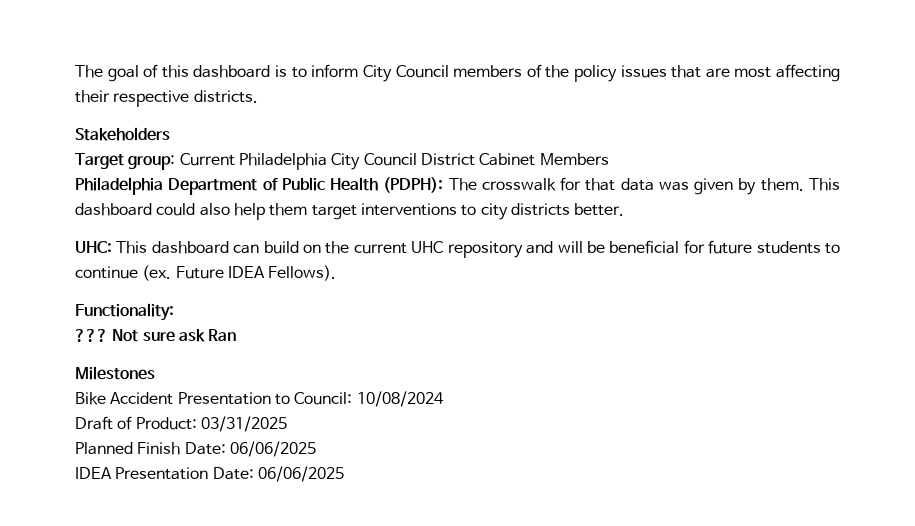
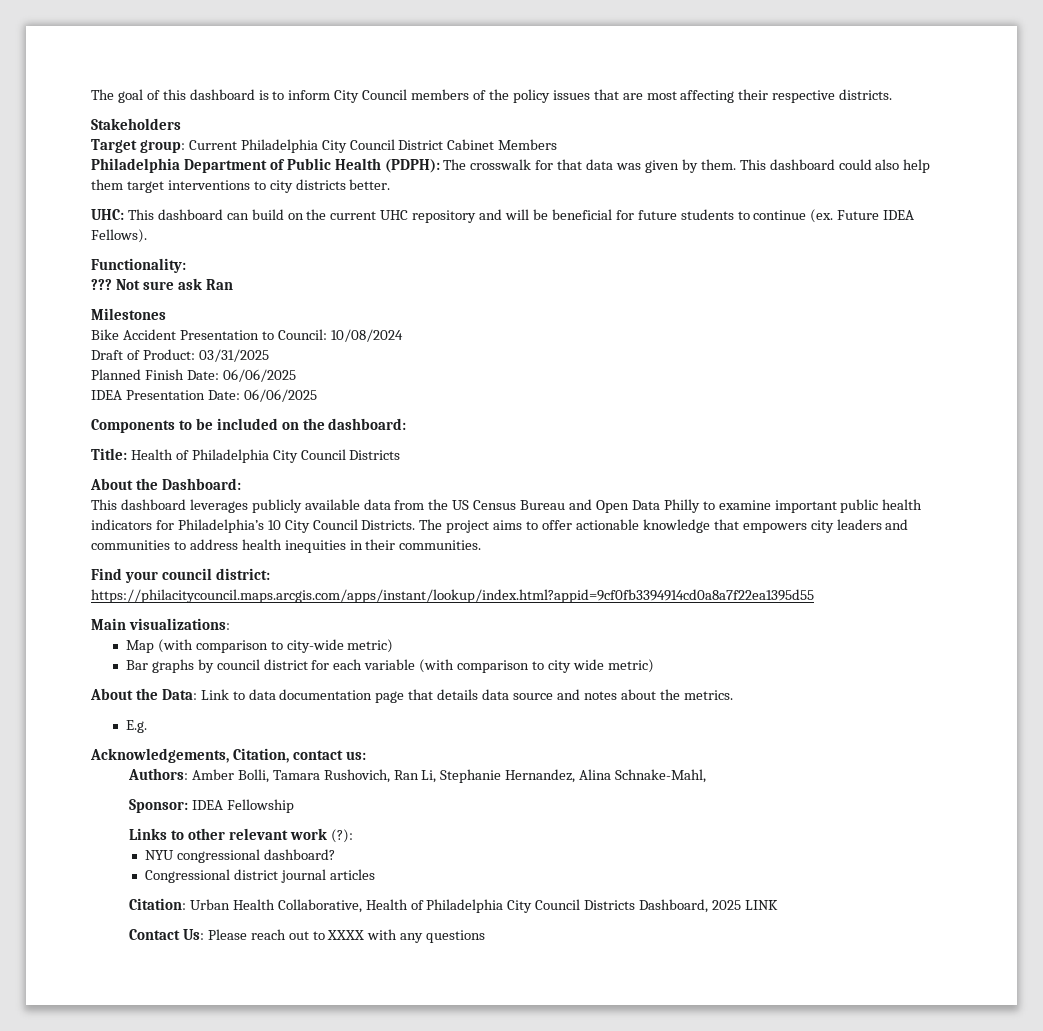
(344, 474) none -> [91,418,407,433] [91,448,401,463] [90,478,241,490] [91,499,923,513] [91,519,909,533] [91,539,482,553] [91,568,270,583] [91,589,814,603] [91,618,230,630] [125,639,394,653] [125,659,654,673] [90,688,733,703] [125,720,147,733] [90,748,366,763] [127,768,707,783] [128,799,294,813] [128,828,353,843] [144,849,335,863] [144,869,375,883] [128,898,778,913] [128,929,486,943] // Components to be included on the dashboard: // Title: Health of Philadelphia City Council Districts // About the Dashboard: // This dashboard leverages publicly available data from the US Census Bureau and Open Data Philly to examine important public health indicators for Philadelphia’s 10 City Council Districts. The project aims to offer actionable knowledge that empowers city leaders and communities to address health inequities in their communities. // Find your council district: https://philacitycouncil.maps.arcgis.com/apps/instant/lookup/index.html?appid=9cf0fb3394914cd0a8a7f22ea1395d55 // Main visualizations: // Map (with comparison to city-wide metric) // Bar graphs by council district for each variable (with comparison to city wide metric) // About the Data: Link to data documentation page that details data source and notes about the metrics. // E.g. // Acknowledgements, Citation, contact us: // Authors: Amber Bolli, Tamara Rushovich, Ran Li, Stephanie Hernandez, Alina Schnake-Mahl, // Sponsor: IDEA Fellowship // Links to other relevant work (?): // NYU congressional dashboard? // Congressional district journal articles // Citation: Urban Health Collaborative, Health of Philadelphia City Council Districts Dashboard, 2025 LINK // Contact Us: Please reach out to XXXX with any questions

